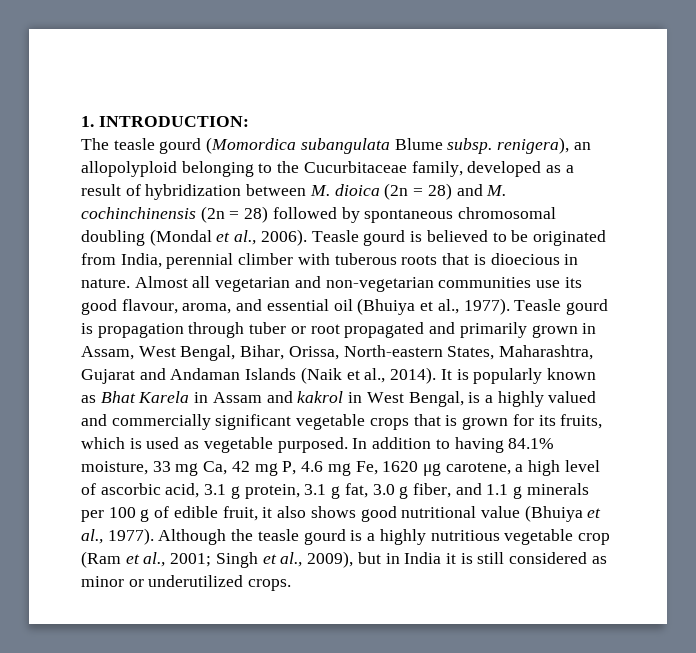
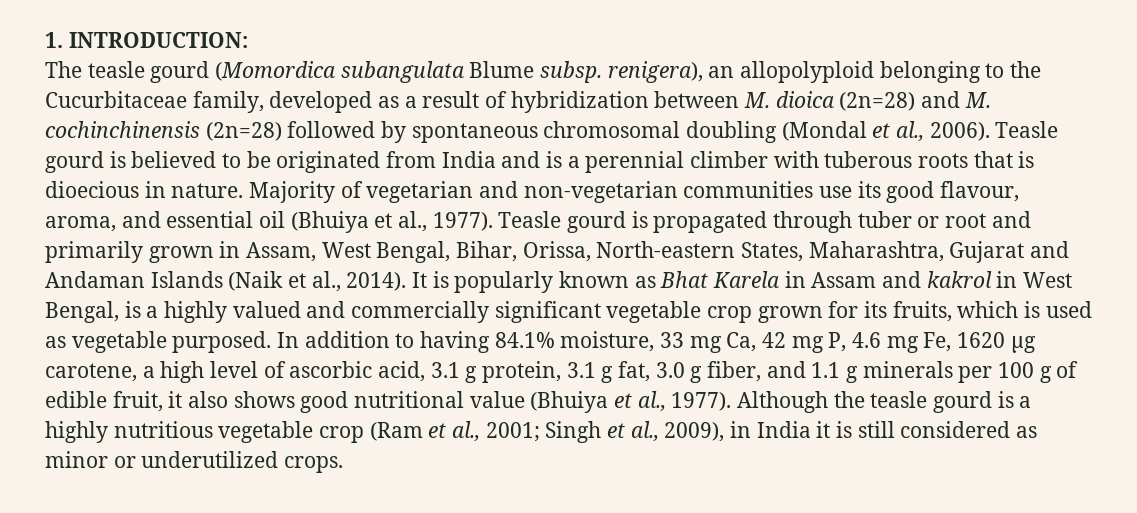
[384,183,507,200] [81,206,269,223] (2n = 28) and M. cochinchinensis (2n = 28) -> [839,91,991,111] [45,121,282,141] (2n=28) and M. cochinchinensis (2n=28)
[120,253,162,268] India, -> [441,151,580,168] India and is a
[134,276,211,288] Almost all -> [249,181,363,203] Majority of
[97,323,184,338] propagation -> [653,211,768,233] propagated
[344,322,425,338] propagated -> (987, 220) none
[369,414,458,430] crops that is -> [707,306,753,323] crop
[357,552,381,564] but -> (725, 432) none

